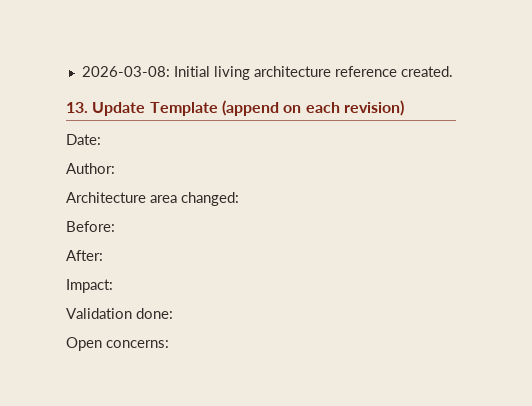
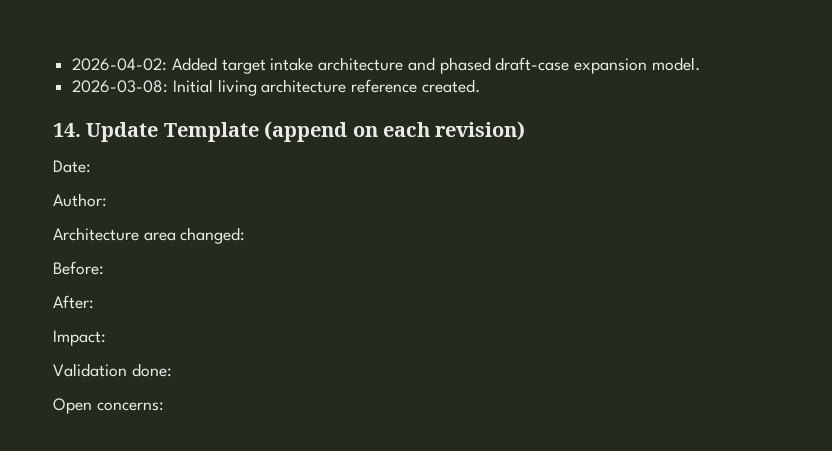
(81, 71) none -> [72,57,700,74] 2026-04-02: Added target intake architecture and phased draft-case expansion model. //
[66,102,88,113] 13. -> [53,123,81,137] 14.

